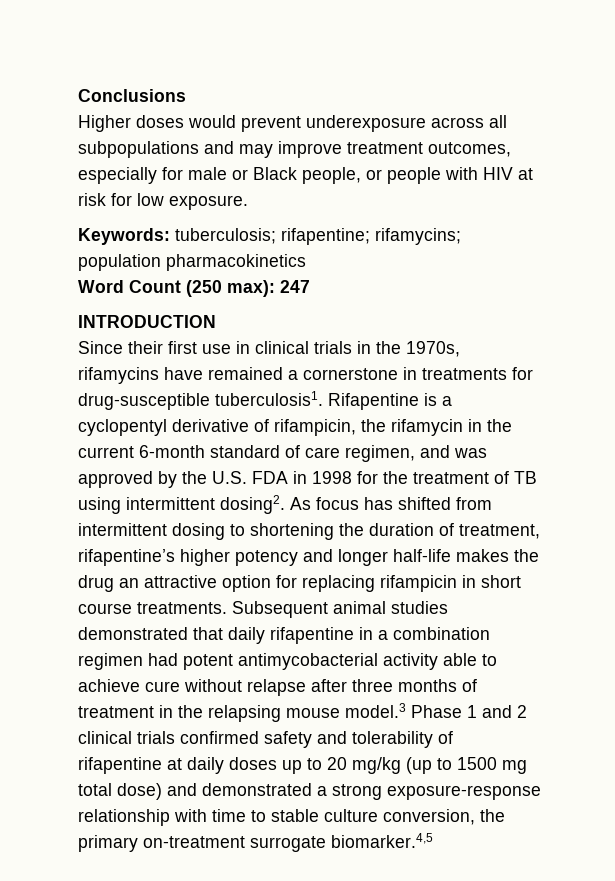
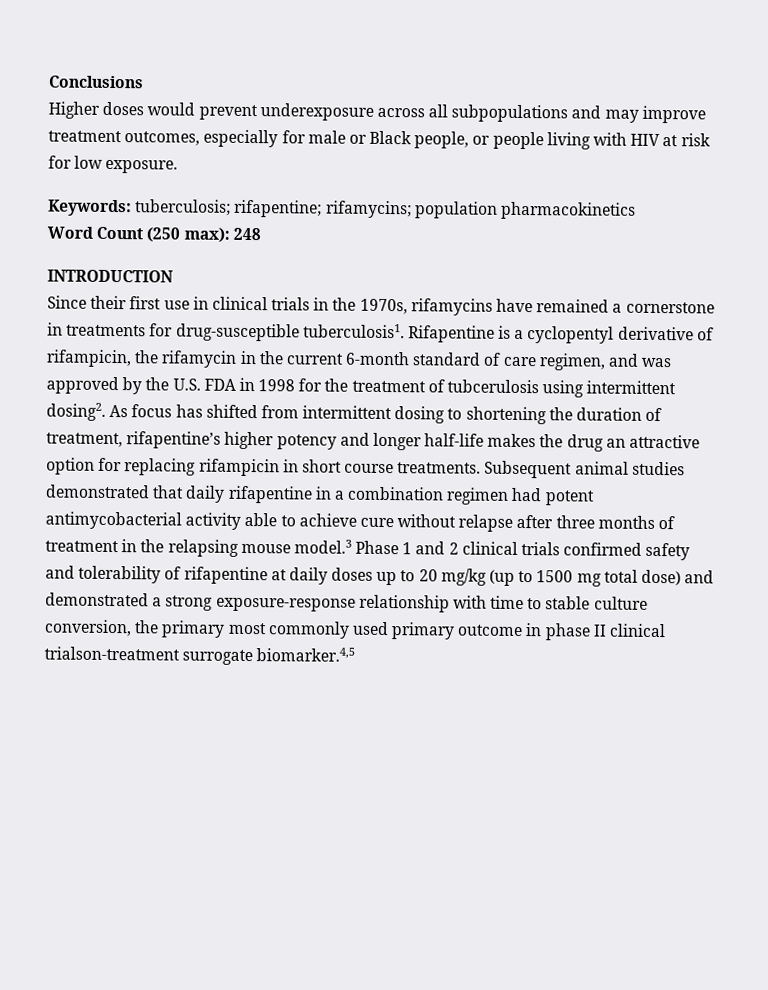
(441, 175) none -> [546,132,591,150] living
[280,280,310,293] 247 -> [232,227,261,241] 248
[514,471,537,484] TB -> [447,379,540,394] tubcerulosis
[143,836,245,848] on-treatment -> [227,621,667,641] [44,646,180,661] most commonly used primary outcome in phase II clinical trialson-treatment

